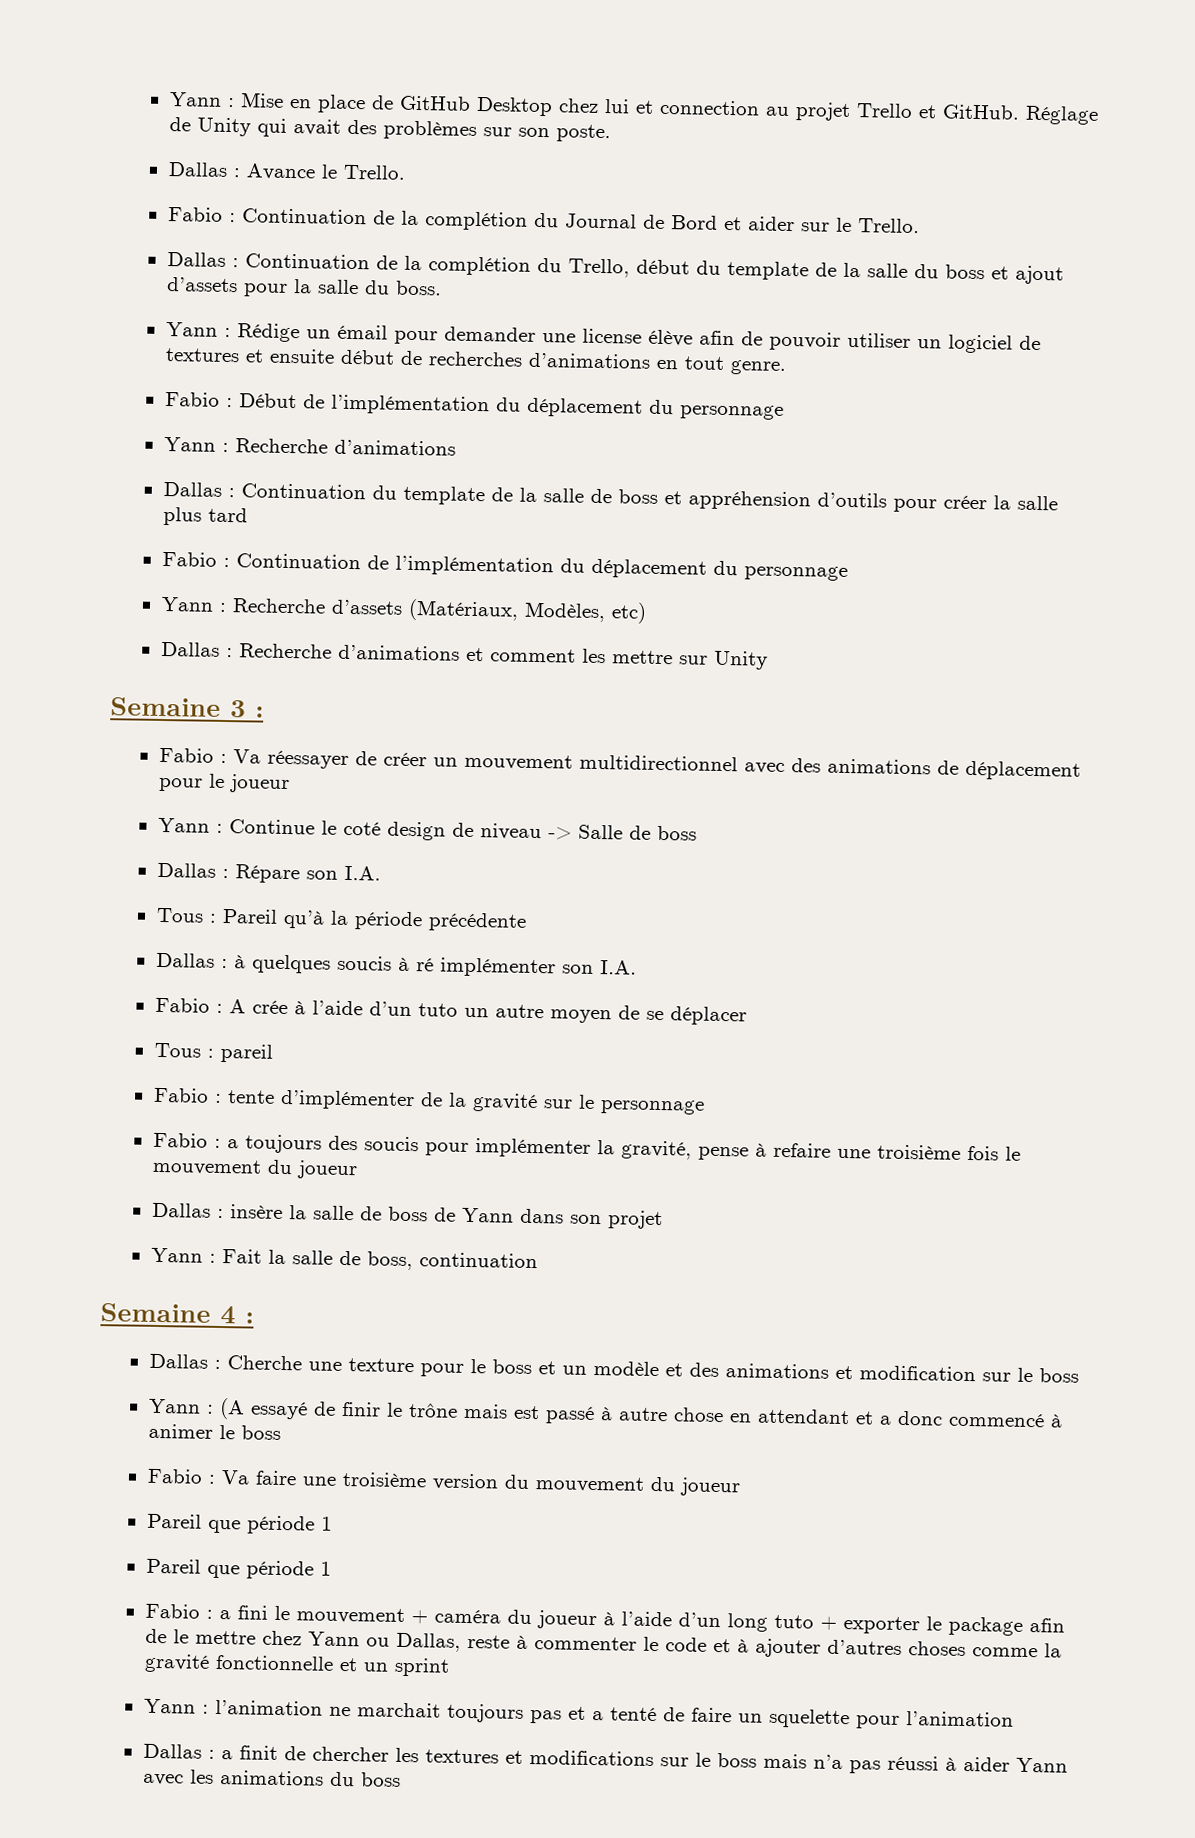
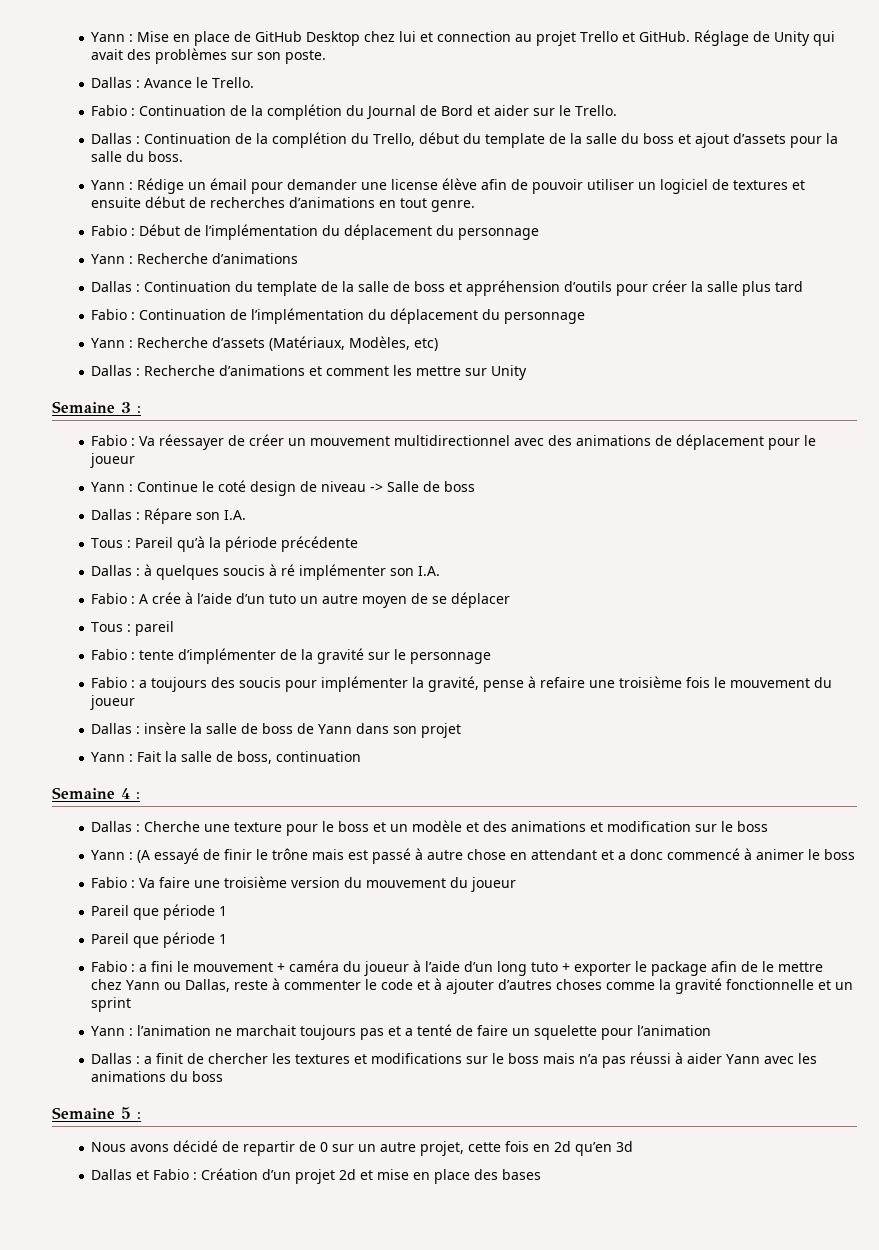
(401, 1779) none -> [52,1107,141,1119] [91,1140,634,1156] [91,1168,542,1184] // Semaine 5 : // Nous avons décidé de repartir de 0 sur un autre projet, cette fois en 2d qu’en 3d // Dallas et Fabio : Création d’un projet 2d et mise en place des bases

